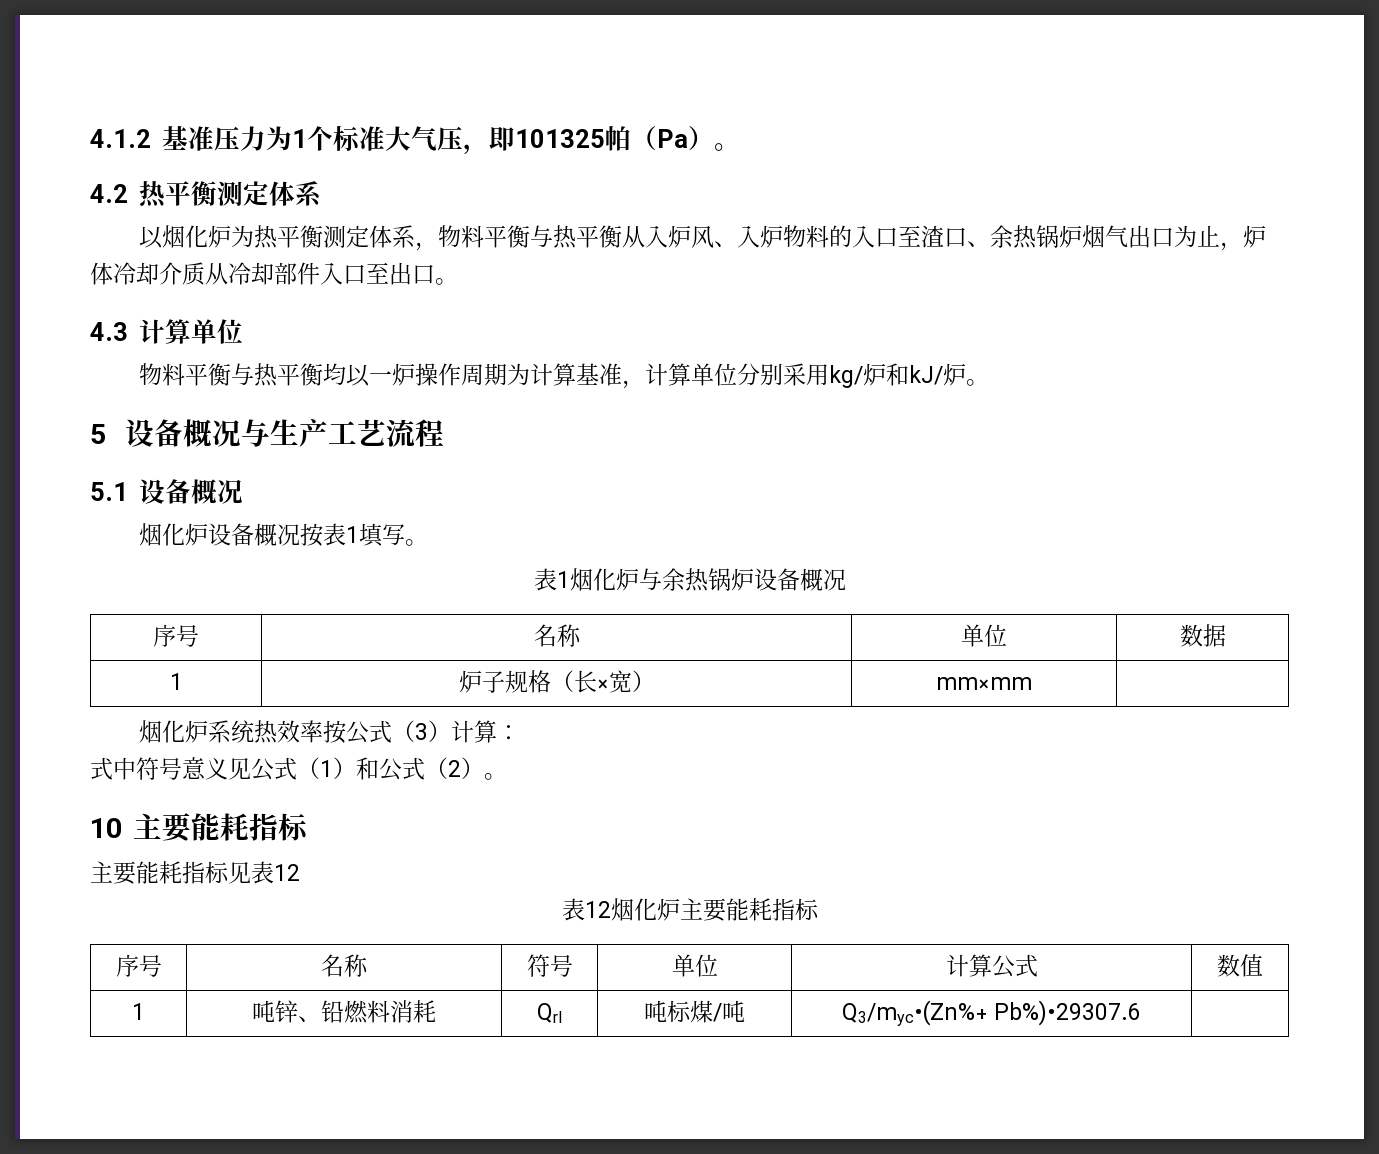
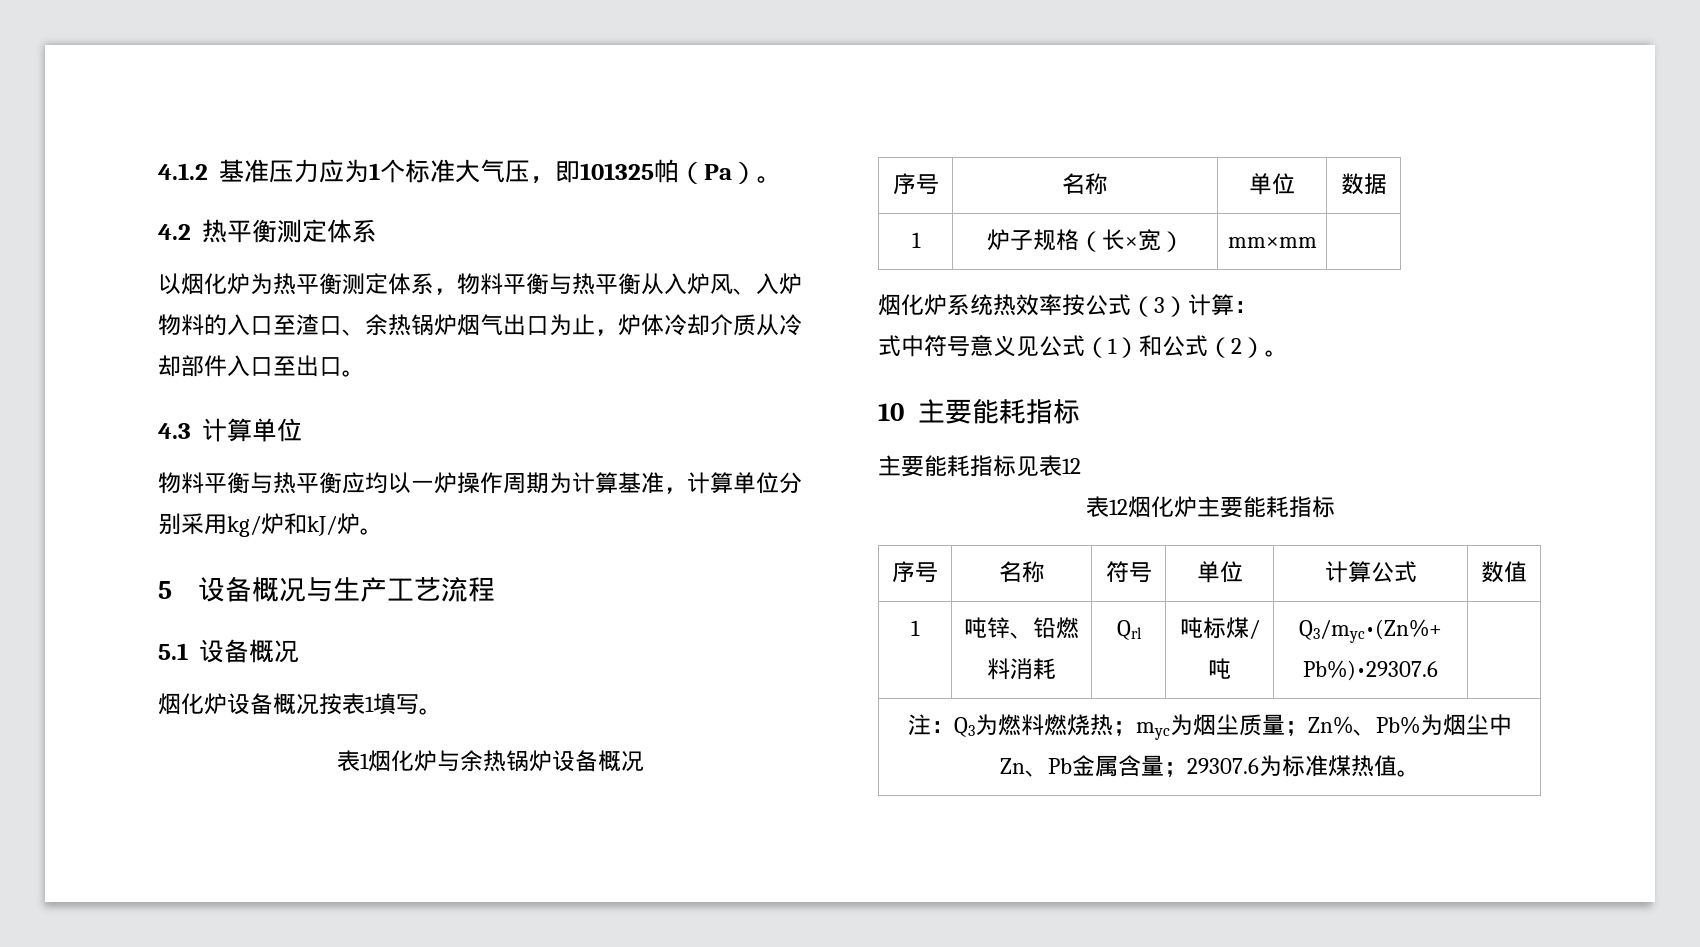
(267, 138) none -> [319,159,345,183] 应
(324, 374) none -> [342,472,365,494] 应
(1142, 1013) none -> [907,714,1512,740] [999,755,1420,777] // 注：Q3为燃料燃烧热；myc为烟尘质量；Zn%、Pb%为烟尘中Zn、Pb金属含量；29307.6为标准煤热值。

